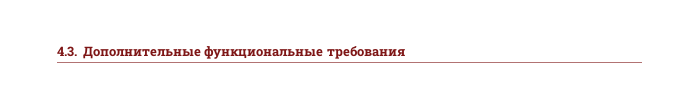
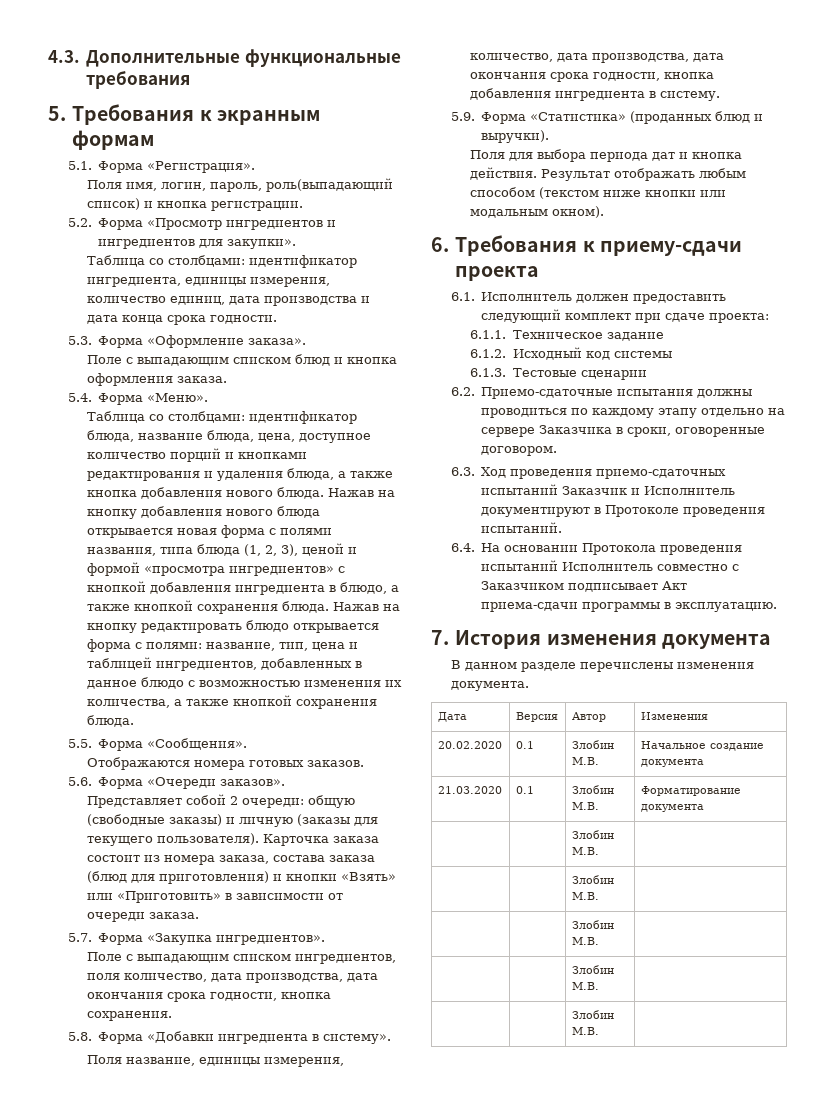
(405, 52) none -> [48,104,320,125] [72,130,155,150] [67,161,255,173] [87,178,394,192] [87,198,304,211] [67,218,336,230] [97,239,296,249] [87,255,358,268] [87,277,331,287] [87,296,371,306] [87,315,278,325] [67,335,306,348] [87,354,398,366] [87,373,228,386] [67,393,208,405] [87,411,358,424] [87,430,372,443] [87,448,308,462] [87,468,394,481] [87,487,396,499] [87,506,321,519] [87,525,333,538] [87,543,358,556] [87,562,346,576] [87,581,400,595] [87,600,401,614] [87,620,380,633] [87,639,359,652] [87,657,363,671] [87,677,403,689] [87,695,378,709] [87,715,135,727] [67,738,247,751] [87,757,365,770] [67,777,285,789] [87,794,356,808] [87,814,379,827] [87,833,380,846] [87,855,376,865] [87,871,397,884] [87,891,344,903] [87,912,200,922] [67,933,325,945] [87,952,397,964] [87,973,379,983] [87,992,332,1002] [87,1011,173,1021] [67,1031,391,1044] [87,1055,345,1067] [470,53,725,63] [470,72,715,82] [470,88,721,101] [450,111,763,124] [480,130,549,143] [470,149,743,162] [470,167,747,181] [470,187,727,199] [470,206,605,218] [431,235,742,256] [455,266,540,281] [450,292,726,304] [480,309,769,323] [470,330,664,341] [470,347,672,360] [470,368,647,380] [450,387,752,399] [480,408,785,418] [480,425,765,437] [480,446,557,456] [450,467,726,479] [480,484,735,495] [480,505,765,517] [480,522,562,533] [450,543,742,555] [480,560,739,571] [480,581,687,592] [480,602,777,612] [431,630,771,649] [450,660,754,672] [450,681,529,691] [437,712,467,722] [515,712,558,722] [571,712,606,722] [640,712,708,720] [437,741,502,749] [515,741,534,749] [571,740,614,749] [571,757,599,765] [640,741,764,751] [640,759,704,767] [437,786,502,794] [515,786,534,794] [571,785,614,794] [571,802,599,810] [640,786,741,796] [640,804,704,812] [571,830,614,839] [571,847,599,855] [571,875,614,884] [571,892,599,900] [571,920,614,929] [571,937,599,945] [571,965,614,974] [571,982,599,990] [571,1010,614,1019] [571,1027,599,1035] // 5. Требования к экранным формам // 5.1. Форма «Регистрация». // Поля имя, логин, пароль, роль(выпадающий список) и кнопка регистрации. // 5.2. Форма «Просмотр ингредиентов и ингредиентов для закупки». // Таблица со столбцами: идентификатор ингредиента, единицы измерения, количество единиц, дата производства и дата конца срока годности. // 5.3. Форма «Оформление заказа». // Поле с выпадающим списком блюд и кнопка оформления заказа. // 5.4. Форма «Меню». // Таблица со столбцами: идентификатор блюда, название блюда, цена, доступное количество порций и кнопками редактирования и удаления блюда, а также кнопка добавления нового блюда. Нажав на кнопку добавления нового блюда открывается новая форма с полями названия, типа блюда (1, 2, 3), ценой и формой «просмотра ингредиентов» с кнопкой добавления ингредиента в блюдо, а также кнопкой сохранения блюда. Нажав на кнопку редактировать блюдо открывается форма с полями: название, тип, цена и таблицей ингредиентов, добавленных в данное блюдо с возможностью изменения их количества, а также кнопкой сохранения блюда. // 5.5. Форма «Сообщения». // Отображаются номера готовых заказов. // 5.6. Форма «Очереди заказов». // Представляет собой 2 очереди: общую (свободные заказы) и личную (заказы для текущего пользователя). Карточка заказа состоит из номера заказа, состава заказа (блюд для приготовления) и кнопки «Взять» или «Приготовить» в зависимости от очереди заказа. // 5.7. Форма «Закупка ингредиентов». // Поле с выпадающим списком ингредиентов, поля количество, дата производства, дата окончания срока годности, кнопка сохранения. // 5.8. Форма «Добавки ингредиента в систему». // Поля название, единицы измерения, количество, дата производства, дата окончания срока годности, кнопка добавления ингредиента в систему. // 5.9. Форма «Статистика» (проданных блюд и выручки). // Поля для выбора периода дат и кнопка действия. Результат отображать любым способом (текстом ниже кнопки или модальным окном). // 6. Требования к приему-сдачи проекта // 6.1. Исполнитель должен предоставить следующий комплект при сдаче проекта: // 6.1.1. Техническое задание // 6.1.2. Исходный код системы // 6.1.3. Тестовые сценарии // 6.2. Приемо-сдаточные испытания должны проводиться по каждому этапу отдельно на сервере Заказчика в сроки, оговоренные договором. // 6.3. Ход проведения приемо-сдаточных испытаний Заказчик и Исполнитель документируют в Протоколе проведения испытаний. // 6.4. На основании Протокола проведения испытаний Исполнитель совместно с Заказчиком подписывает Акт приема-сдачи программы в эксплуатацию. // 7. История изменения документа // В данном разделе перечислены изменения документа. // Дата | Версия | Автор | Изменения // 20.02.2020 | 0.1 | Злобин М.В. | Начальное создание документа // 21.03.2020 | 0.1 | Злобин М.В. | Форматирование документа // | | Злобин М.В. | // | | Злобин М.В. | // | | Злобин М.В. | // | | Злобин М.В. | // | | Злобин М.В. |

